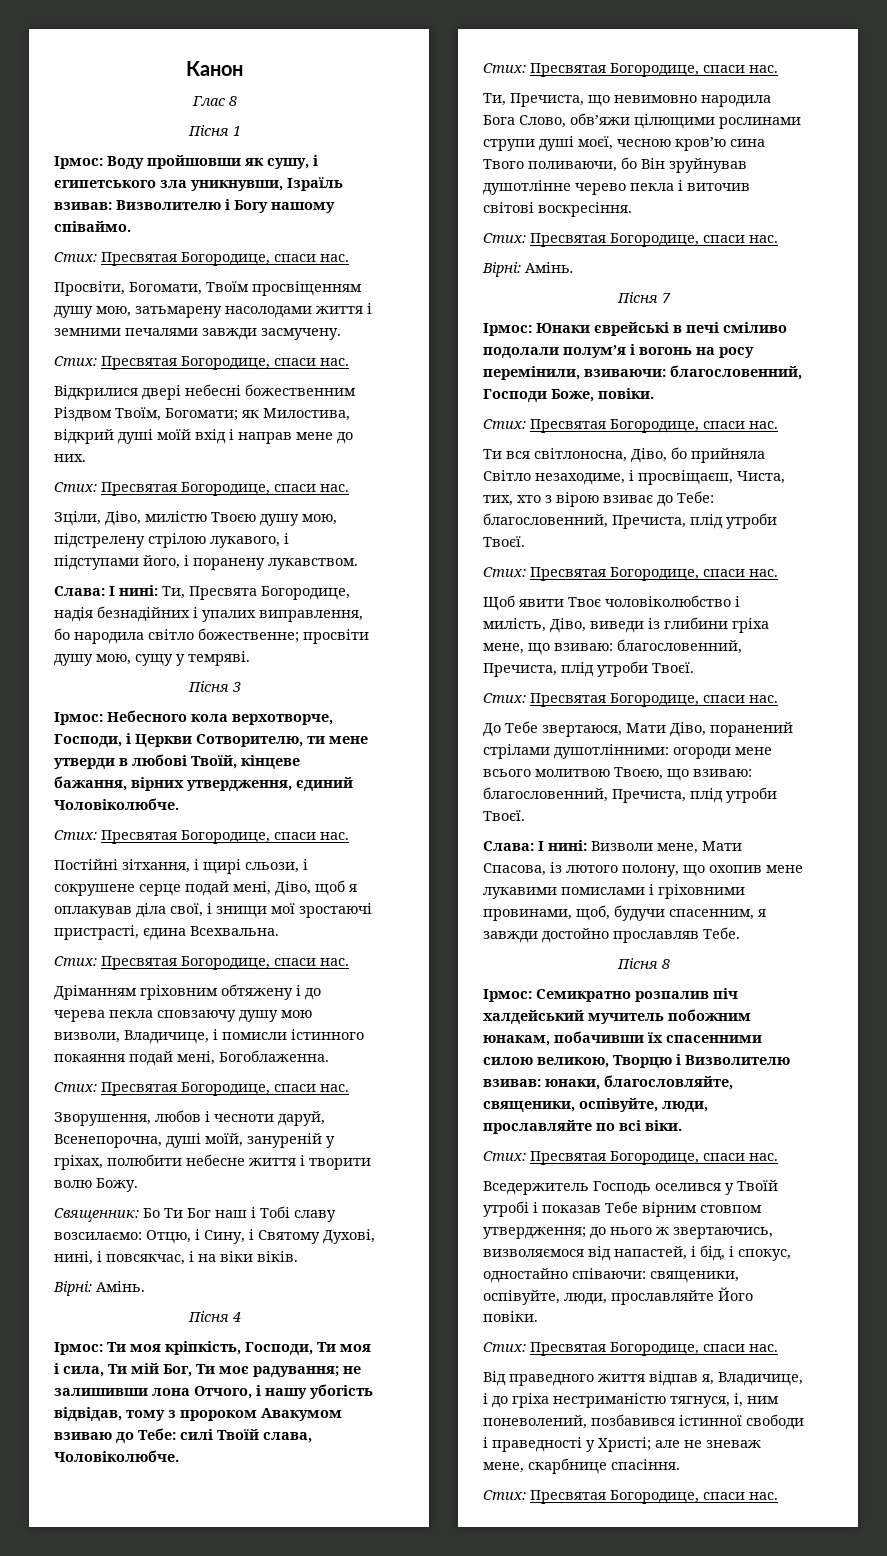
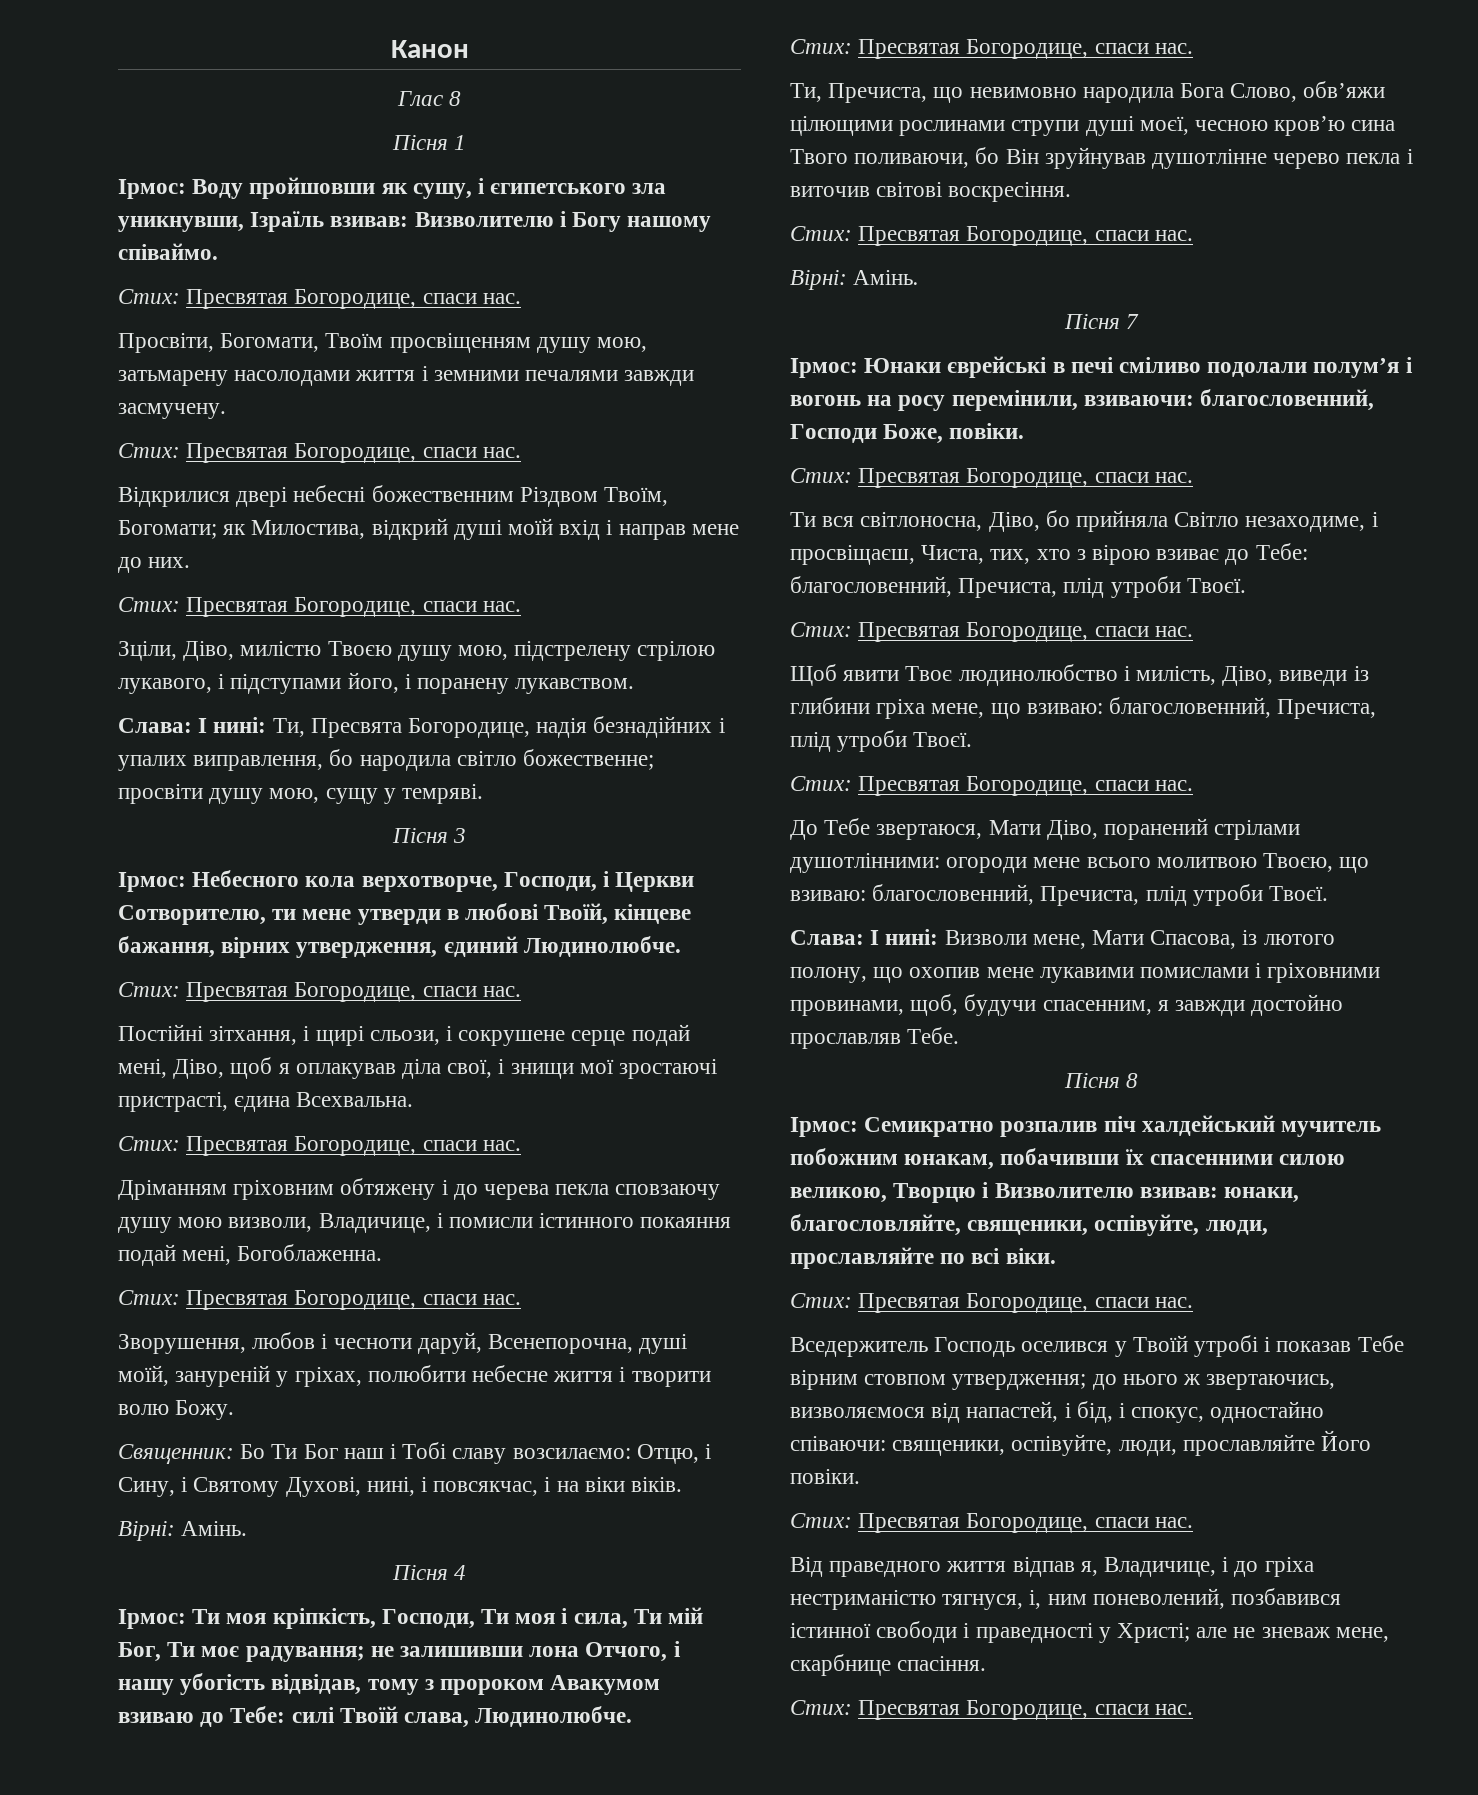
[54,798,179,810] Чоловіколюбче. -> [523,936,681,957] Людинолюбче.
[54,1450,179,1462] Чоловіколюбче. -> [475,1706,633,1727] Людинолюбче.
[605,595,731,607] чоловіколюбство -> [958,664,1118,686] людинолюбство

